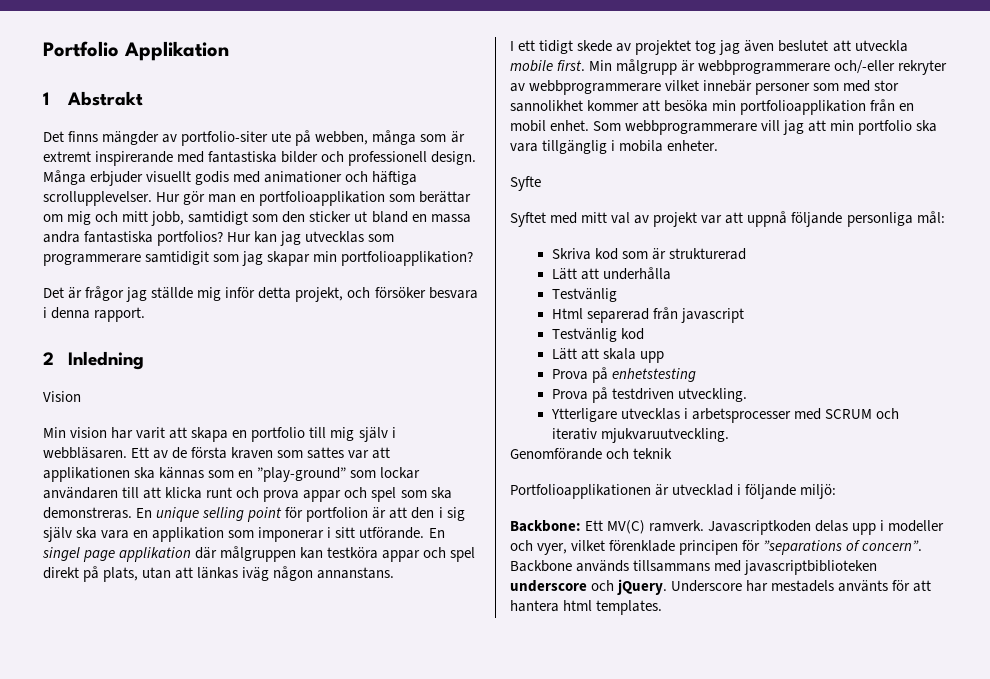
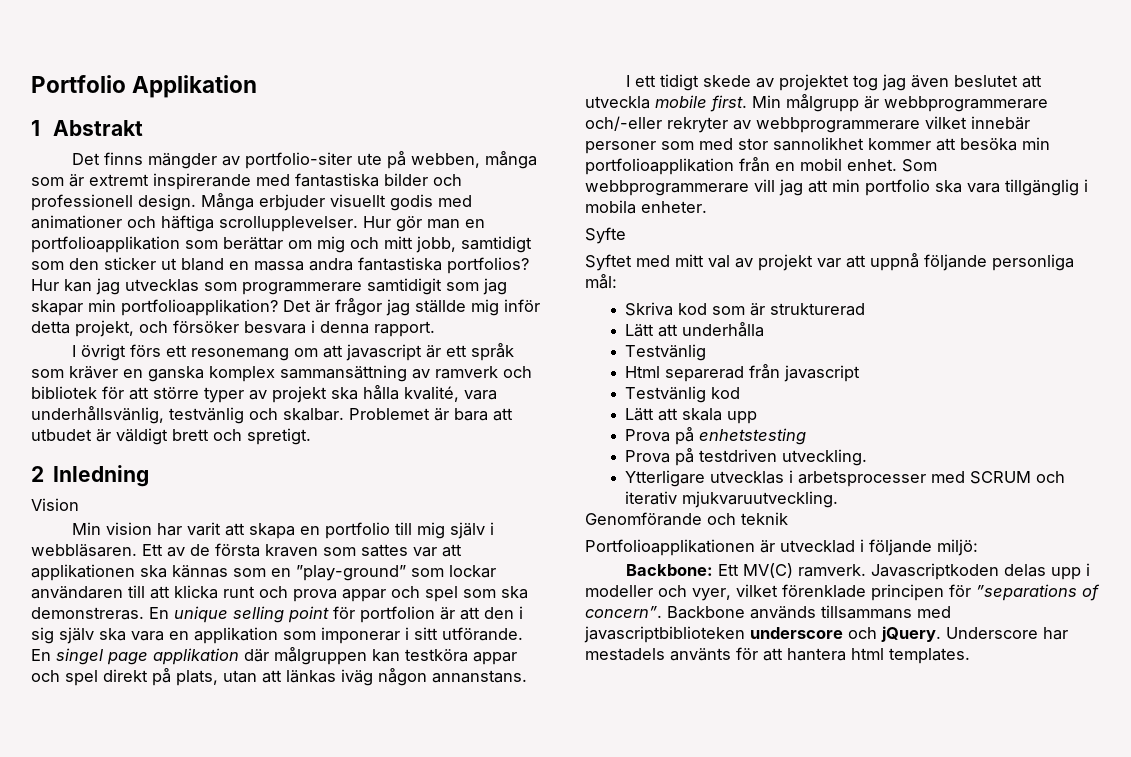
(474, 258) // -> (278, 307) none
(146, 314) none -> [72,343,515,361] [31,365,532,382] [31,385,497,403] [31,406,513,424] [31,428,311,445] // I övrigt förs ett resonemang om att javascript är ett språk som kräver en ganska komplex sammansättning av ramverk och bibliotek för att större typer av projekt ska hålla kvalité, vara underhållsvänlig, testvänlig och skalbar. Problemet är bara att utbudet är väldigt brett och spretigt.

